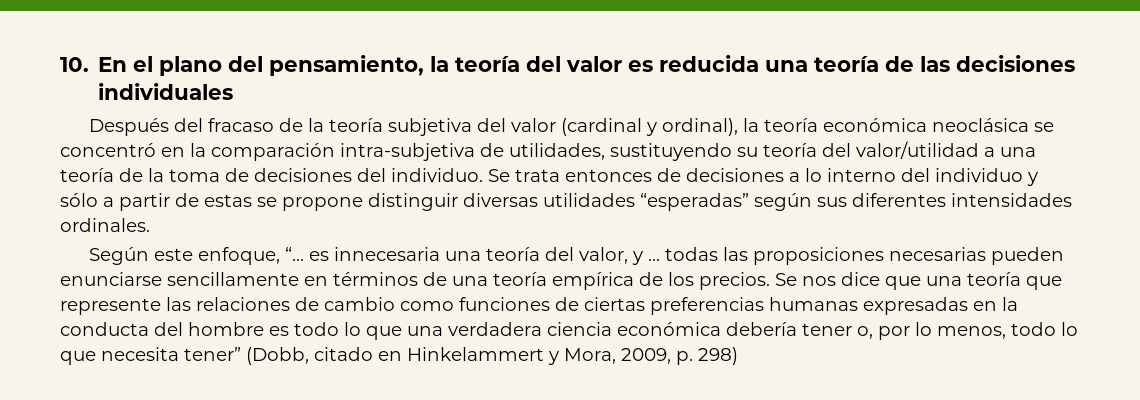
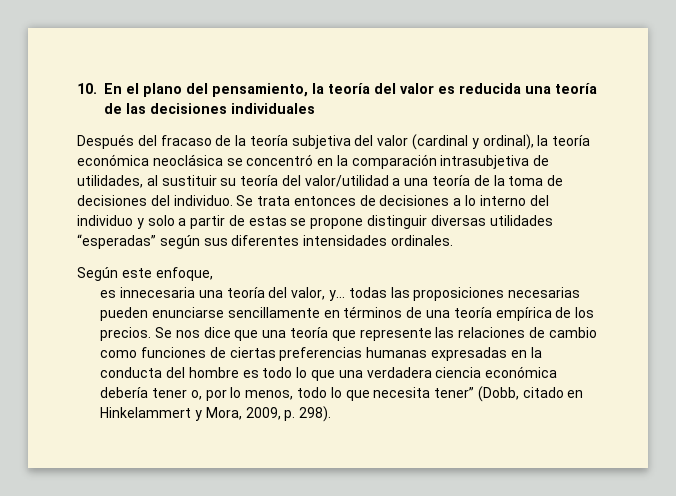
[340,143,475,161] intra-subjetiva -> [440,155,530,169] intrasubjetiva
[610,143,732,161] sustituyendo -> [146,175,217,186] al sustituir
[60,193,98,207] sólo -> [147,215,175,226] solo
[285,247,305,261] “… -> (213, 274) //
[632,251,661,265] y … -> [328,290,345,301] y…
[698,347,738,365] 298) -> [299,406,332,422] 298).

